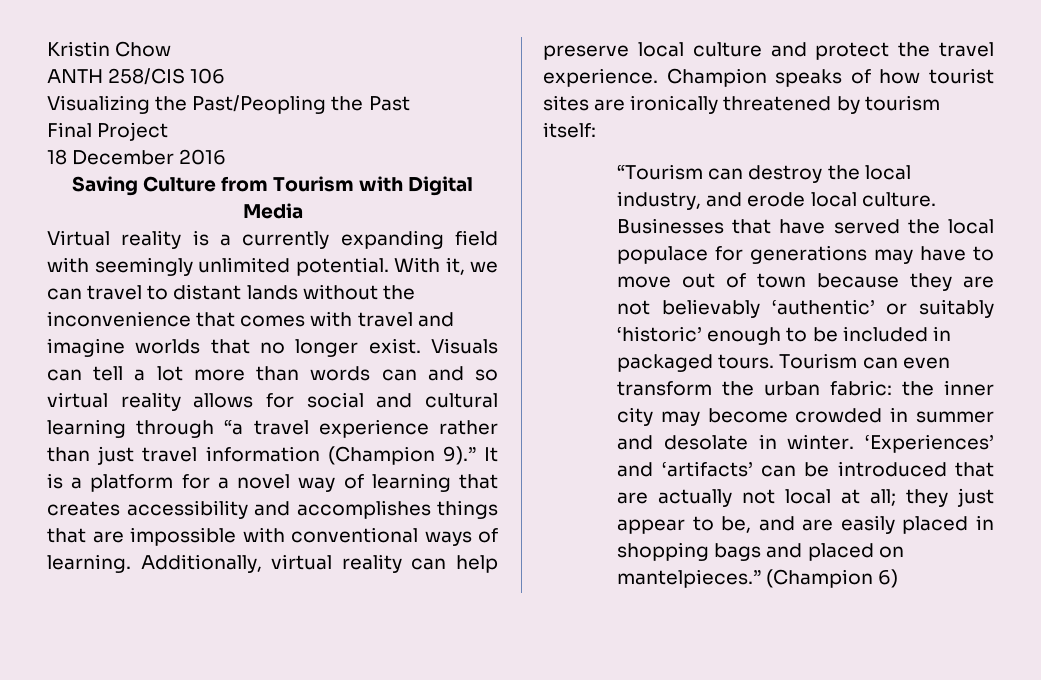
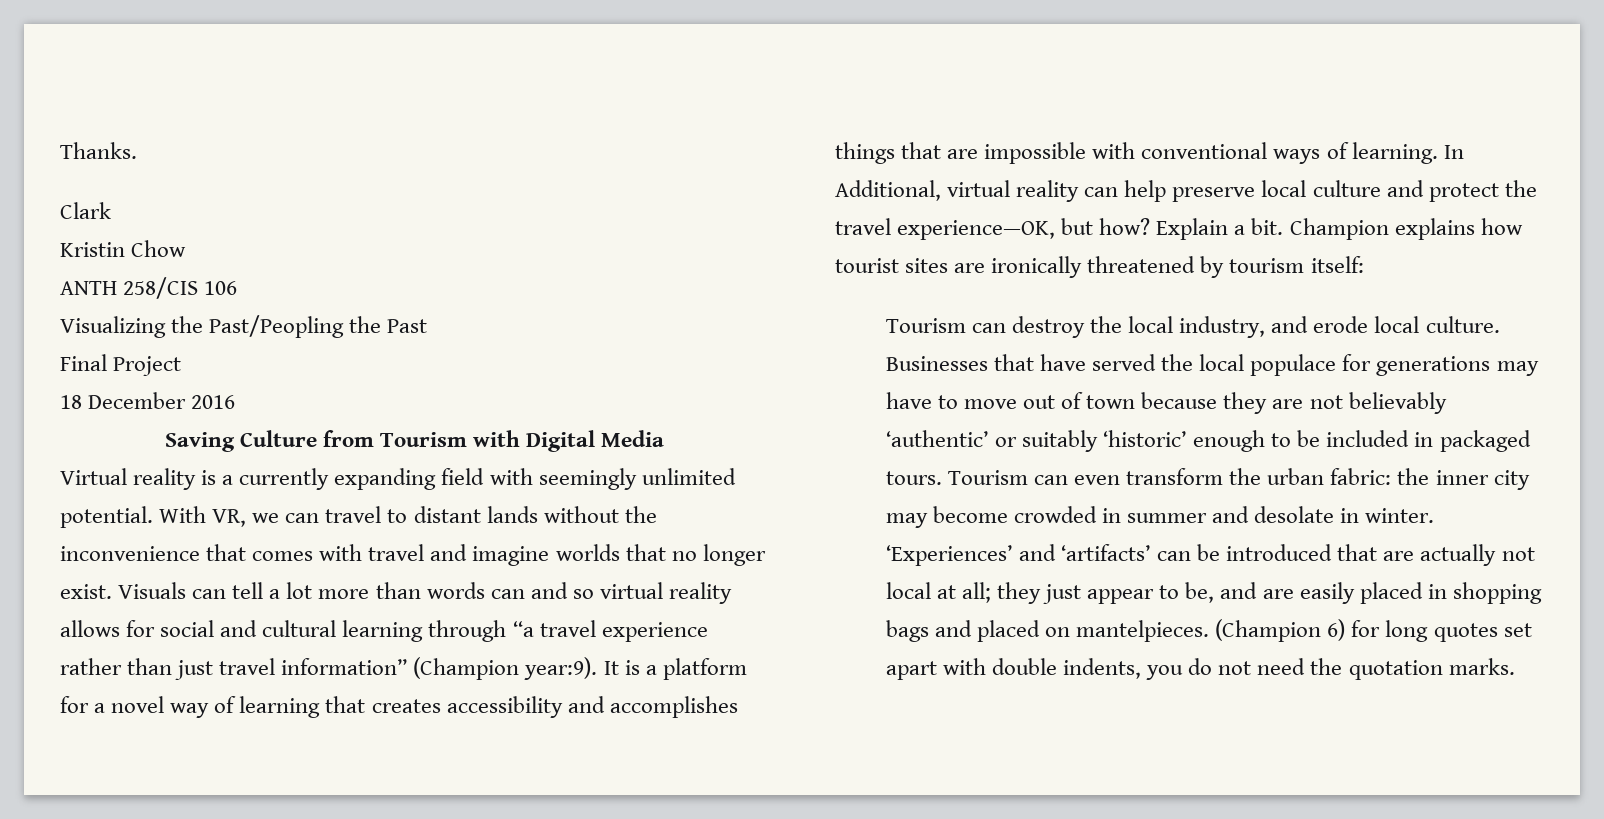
(47, 49) none -> [60,142,137,159] [60,202,111,219] Thanks. // Clark //
[445,257,465,275] it, -> [212,509,247,527] VR,
[205,446,476,465] information (Champion 9).” -> [281,657,598,680] information” (Champion year:9).
[140,554,262,573] Additionally, -> [1443,145,1464,159] [835,180,941,201] In Additional,
[543,68,871,87] experience. Champion speaks of -> [897,218,1475,240] experience—OK, but how? Explain a bit. Champion explains
[617,164,704,180] “Tourism -> [885,318,966,333] Tourism
[617,569,762,588] mantelpieces.” -> [1076,620,1210,642] mantelpieces.
(899, 578) none -> [1351,620,1532,642] [885,658,1515,680] for long quotes set apart with double indents, you do not need the quotation marks.

